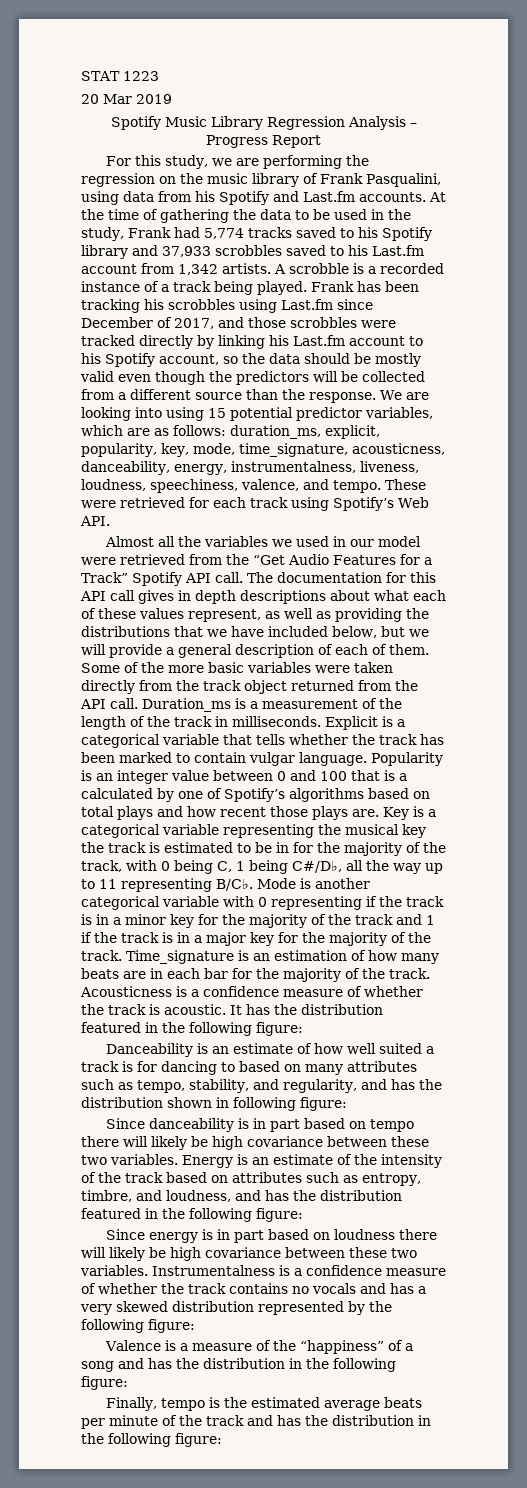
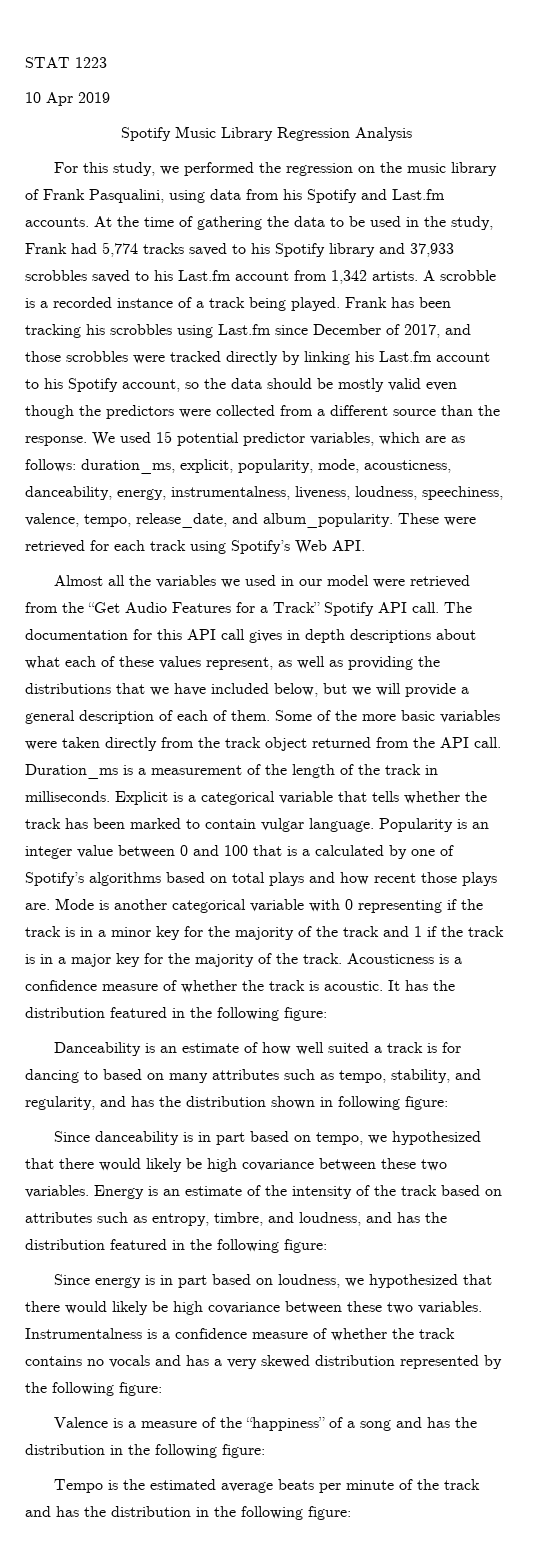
[81,94,132,104] 20 Mar -> [25,92,73,106] 10 Apr
[409,123,417,127] [206,135,321,148] – Progress Report -> (412, 134) none
[235,155,342,169] are performing -> [184,162,255,176] performed
[313,371,358,382] will be -> [179,409,211,418] were
[405,392,429,400] [81,407,204,421] are looking into using -> [120,432,151,443] used
[160,443,348,457] key, mode, time_signature, -> [318,459,359,473] mode,
[303,479,381,493] and tempo. -> [84,513,393,528] tempo, release_date, and album_popularity.
[383,806,436,820] [81,824,426,838] [81,842,446,856] [81,860,443,874] [81,878,253,892] Key is a categorical variable representing the musical key the track is estimated to be in for the majority of the track, with 0 being C, 1 being C#/D♭, all the way up to 11 representing B/C♭. -> (50, 906) none
[126,950,439,964] [81,968,430,982] Time_signature is an estimation of how many beats are in each bar for the majority of the track. -> (342, 958) none
[369,1119,414,1132] [81,1136,148,1147] tempo there will -> [316,1131,482,1145] [25,1158,141,1171] tempo, we hypothesized that there would
[333,1229,437,1240] [81,1247,106,1258] loudness there will -> [278,1274,493,1288] [25,1301,107,1314] loudness, we hypothesized that there would
[105,1397,205,1411] Finally, tempo -> [54,1479,104,1493] Tempo

